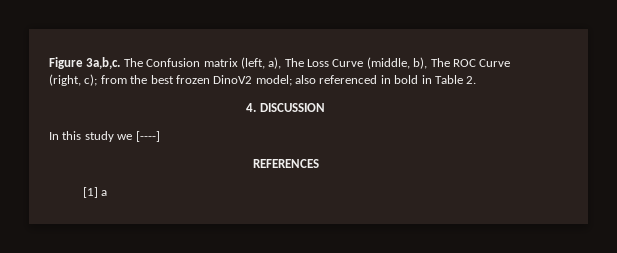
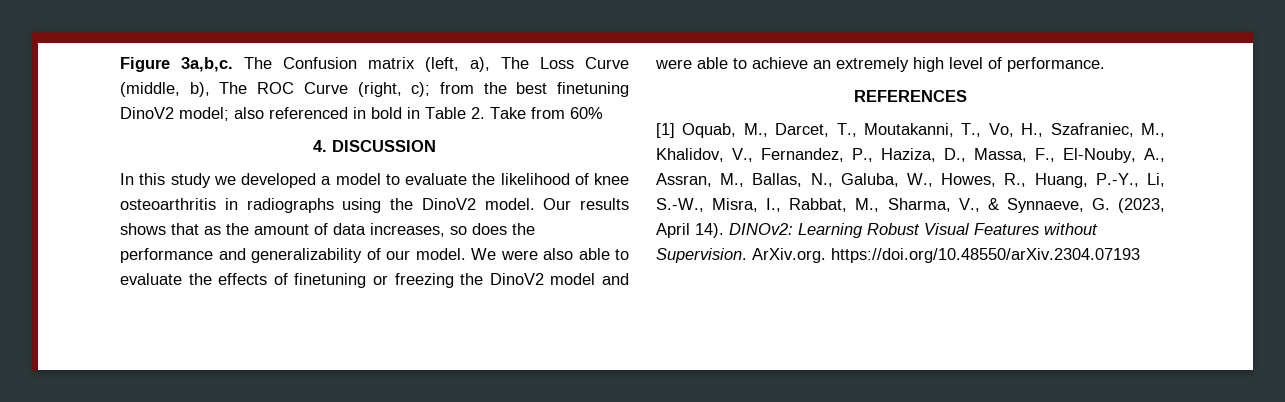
[175,75,210,84] frozen -> [557,82,629,97] finetuning
(477, 80) none -> [490,107,603,119] Take from 60%
[135,131,160,142] [252,159,319,168] [82,187,107,198] [----] // REFERENCES // [1] a -> [241,173,629,188] [120,198,629,213] [120,223,535,237] [120,248,629,263] [120,273,630,288] [655,57,1105,72] [854,90,967,102] [656,123,1165,138] [656,148,1165,163] [656,173,1165,188] [656,198,1165,213] [656,223,1098,238] [656,248,1140,263] developed a model to evaluate the likelihood of knee osteoarthritis in radiographs using the DinoV2 model. Our results shows that as the amount of data increases, so does the performance and generalizability of our model. We were also able to evaluate the effects of finetuning or freezing the DinoV2 model and were able to achieve an extremely high level of performance. // REFERENCES // [1] Oquab, M., Darcet, T., Moutakanni, T., Vo, H., Szafraniec, M., Khalidov, V., Fernandez, P., Haziza, D., Massa, F., El-Nouby, A., Assran, M., Ballas, N., Galuba, W., Howes, R., Huang, P.-Y., Li, S.-W., Misra, I., Rabbat, M., Sharma, V., & Synnaeve, G. (2023, April 14). DINOv2: Learning Robust Visual Features without Supervision. ArXiv.org. https://doi.org/10.48550/arXiv.2304.07193

